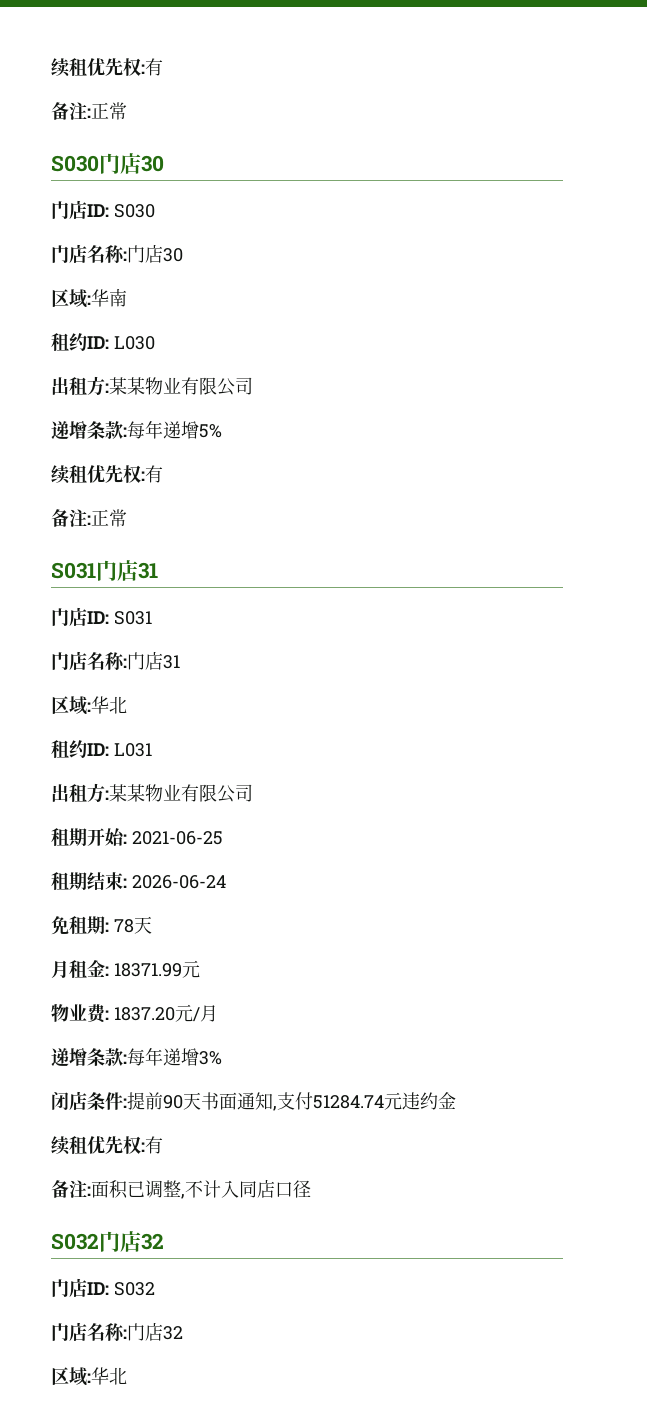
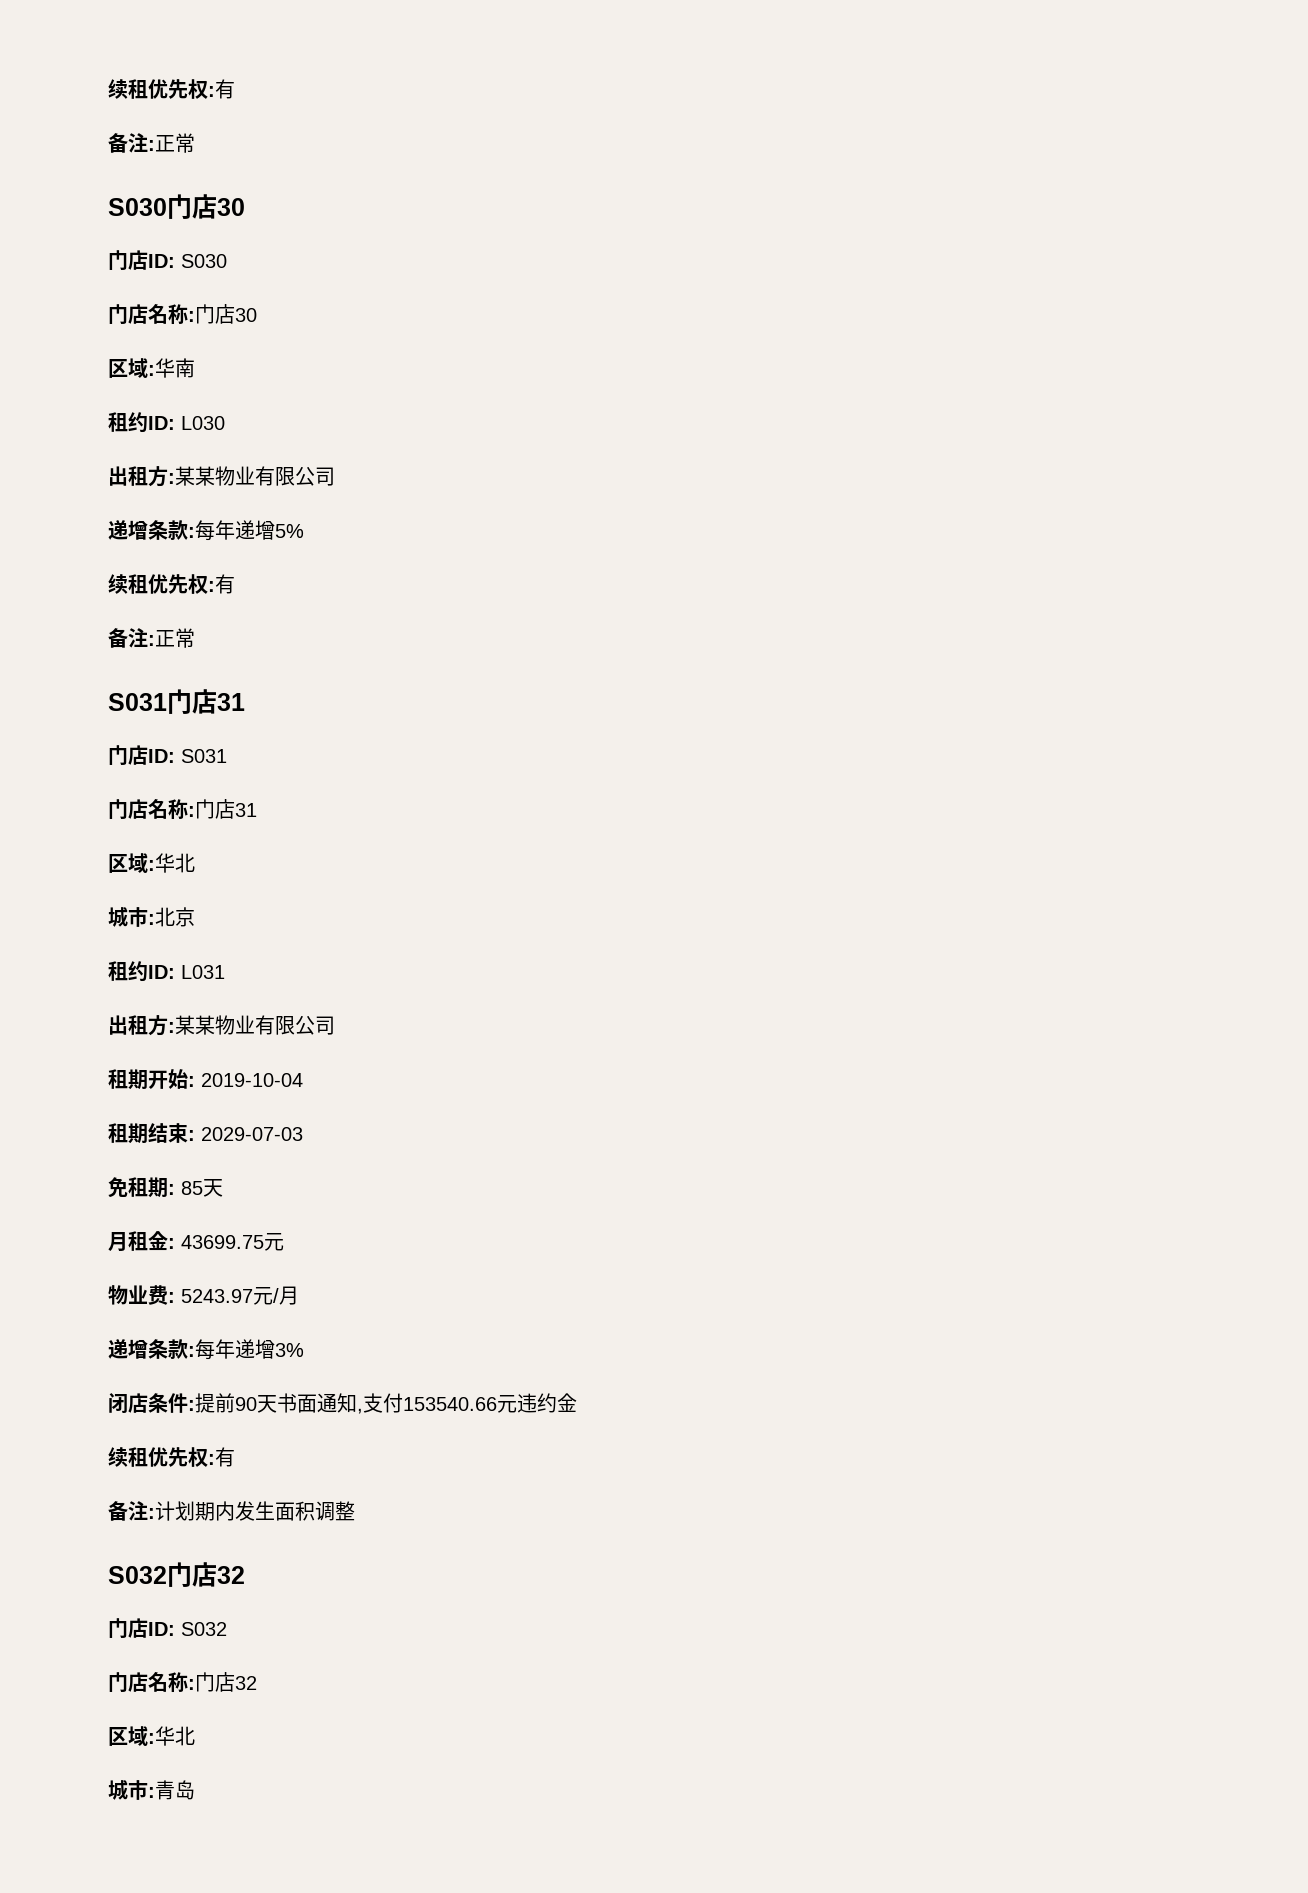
(127, 705) none -> [108,907,195,927] // 城市:北京
[131,831,223,845] 2021-06-25 -> [201,1073,303,1087] 2019-10-04
[131,875,226,889] 2026-06-24 -> [201,1127,303,1141] 2029-07-03
[113,919,134,933] 78 -> [181,1181,203,1195] 85
[113,963,182,977] 18371.99 -> [181,1235,264,1249] 43699.75
[113,1007,175,1021] 1837.20 -> [181,1289,253,1303] 5243.97
[313,1095,384,1109] 51284.74 -> [403,1397,497,1411] 153540.66
[91,1179,311,1199] 面积已调整,不计入同店口径 -> [155,1501,355,1521] 计划期内发生面积调整
(127, 1376) none -> [108,1780,195,1800] // 城市:青岛

